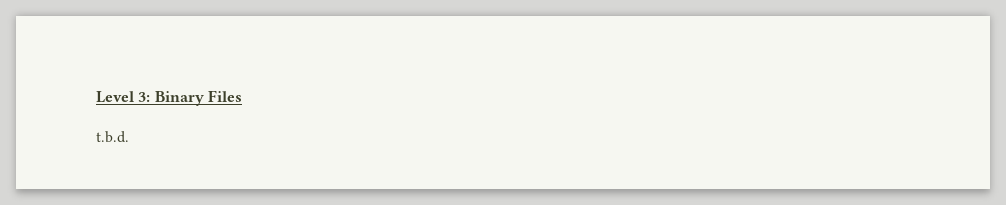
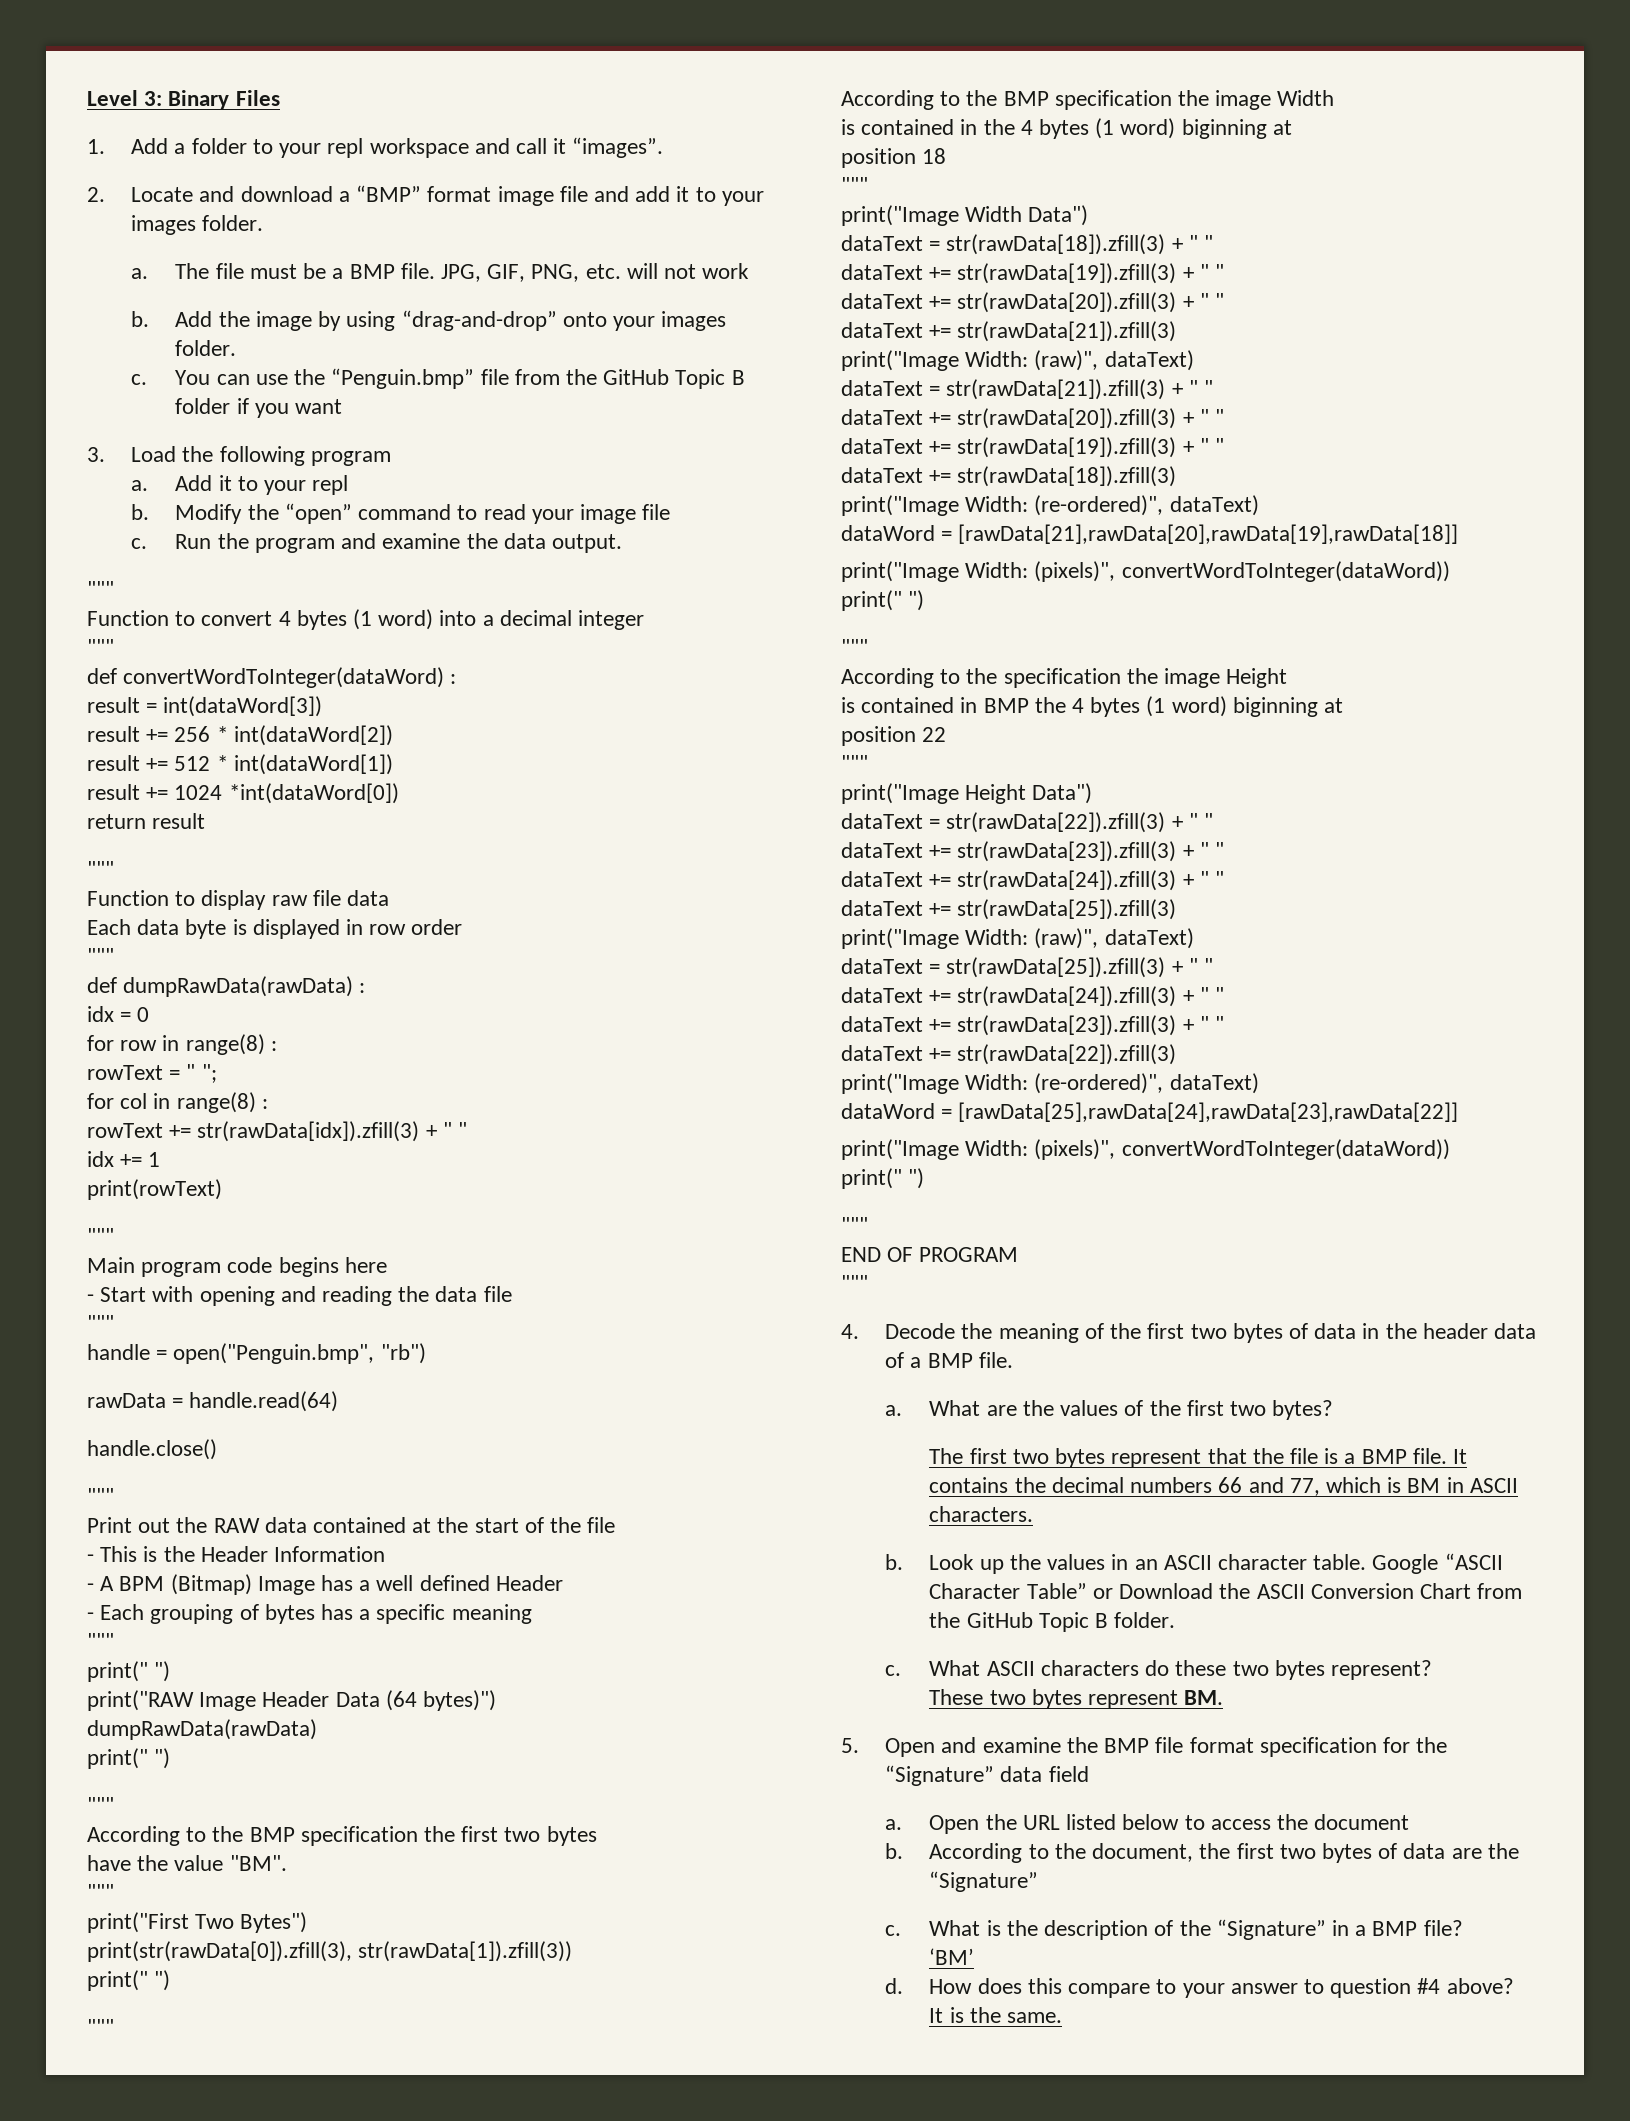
[96,131,129,143] t.b.d. -> [87,137,664,158] [87,185,764,206] [131,215,264,235] [131,263,750,282] [131,310,727,331] [175,340,237,356] [131,368,745,389] [175,398,343,418] [87,446,391,466] [131,475,349,495] [131,503,671,524] [131,533,622,553] [87,581,114,597] [87,609,645,630] [87,639,114,655] [87,667,457,688] [87,696,323,717] [87,725,393,746] [87,754,393,775] [87,783,399,804] [87,813,206,829] [87,861,114,877] [87,890,390,910] [87,919,463,939] [87,948,114,964] [87,976,366,997] [87,1006,150,1022] [87,1034,277,1055] [87,1064,217,1083] [87,1092,268,1113] [87,1121,468,1142] [87,1151,161,1167] [87,1179,222,1200] [87,1228,114,1244] [87,1257,387,1277] [87,1286,512,1306] [87,1315,114,1331] [87,1343,426,1364] [87,1391,339,1412] [87,1439,217,1460] [87,1488,114,1504] [87,1517,616,1533] [87,1546,386,1562] [87,1574,563,1595] [87,1604,532,1624] [87,1633,114,1649] [87,1661,171,1682] [87,1690,497,1711] [87,1719,317,1740] [87,1748,171,1769] [87,1797,114,1813] [87,1826,597,1846] [87,1855,287,1871] [87,1884,114,1900] [87,1912,308,1933] [87,1941,573,1962] [87,1970,171,1991] [87,2019,114,2035] [841,90,1335,110] [841,118,1292,139] [841,148,947,168] [841,177,868,193] [841,205,1089,226] [841,234,1214,255] [841,263,1225,284] [841,292,1225,313] [841,321,1177,342] [841,350,1194,371] [841,379,1214,400] [841,408,1225,429] [841,437,1225,458] [841,466,1177,487] [841,495,1259,516] [841,524,1459,544] [841,561,1450,582] [841,590,925,611] [841,639,868,655] [841,668,1288,688] [841,696,1344,717] [841,726,947,746] [841,755,868,771] [841,783,1093,804] [841,812,1214,833] [841,841,1225,862] [841,870,1225,891] [841,899,1177,920] [841,928,1194,949] [841,957,1214,978] [841,986,1225,1007] [841,1015,1225,1036] [841,1044,1177,1065] [841,1073,1259,1094] [841,1102,1459,1122] [841,1139,1450,1160] [841,1168,925,1189] [841,1217,868,1233] [841,1247,1019,1262] [841,1275,868,1291] [841,1323,1536,1343] [885,1352,1013,1368] [885,1400,1334,1420] [929,1448,1468,1468] [929,1477,1518,1496] [929,1506,1034,1522] [885,1553,1503,1574] [929,1583,1523,1599] [929,1612,1176,1632] [885,1660,1432,1680] [929,1689,1224,1709] [841,1737,1448,1757] [885,1765,1089,1786] [885,1814,1410,1834] [885,1843,1519,1863] [929,1871,1039,1892] [885,1919,1463,1940] [929,1948,975,1965] [885,1978,1514,1998] [929,2007,1063,2023] 1. Add a folder to your repl workspace and call it “images”. // 2. Locate and download a “BMP” format image file and add it to your images folder. // a. The file must be a BMP file. JPG, GIF, PNG, etc. will not work // b. Add the image by using “drag-and-drop” onto your images folder. // c. You can use the “Penguin.bmp” file from the GitHub Topic B folder if you want // 3. Load the following program // a. Add it to your repl // b. Modify the “open” command to read your image file // c. Run the program and examine the data output. // """ // Function to convert 4 bytes (1 word) into a decimal integer // """ // def convertWordToInteger(dataWord) : // result = int(dataWord[3]) // result += 256 * int(dataWord[2]) // result += 512 * int(dataWord[1]) // result += 1024 *int(dataWord[0]) // return result // """ // Function to display raw file data // Each data byte is displayed in row order // """ // def dumpRawData(rawData) : // idx = 0 // for row in range(8) : // rowText = " "; // for col in range(8) : // rowText += str(rawData[idx]).zfill(3) + " " // idx += 1 // print(rowText) // """ // Main program code begins here // - Start with opening and reading the data file // """ // handle = open("Penguin.bmp", "rb") // rawData = handle.read(64) // handle.close() // """ // Print out the RAW data contained at the start of the file // - This is the Header Information // - A BPM (Bitmap) Image has a well defined Header // - Each grouping of bytes has a specific meaning // """ // print(" ") // print("RAW Image Header Data (64 bytes)") // dumpRawData(rawData) // print(" ") // """ // According to the BMP specification the first two bytes // have the value "BM". // """ // print("First Two Bytes") // print(str(rawData[0]).zfill(3), str(rawData[1]).zfill(3)) // print(" ") // """ // According to the BMP specification the image Width // is contained in the 4 bytes (1 word) biginning at // position 18 // """ // print("Image Width Data") // dataText = str(rawData[18]).zfill(3) + " " // dataText += str(rawData[19]).zfill(3) + " " // dataText += str(rawData[20]).zfill(3) + " " // dataText += str(rawData[21]).zfill(3) // print("Image Width: (raw)", dataText) // dataText = str(rawData[21]).zfill(3) + " " // dataText += str(rawData[20]).zfill(3) + " " // dataText += str(rawData[19]).zfill(3) + " " // dataText += str(rawData[18]).zfill(3) // print("Image Width: (re-ordered)", dataText) // dataWord = [rawData[21],rawData[20],rawData[19],rawData[18]] // print("Image Width: (pixels)", convertWordToInteger(dataWord)) // print(" ") // """ // According to the specification the image Height // is contained in BMP the 4 bytes (1 word) biginning at // position 22 // """ // print("Image Height Data") // dataText = str(rawData[22]).zfill(3) + " " // dataText += str(rawData[23]).zfill(3) + " " // dataText += str(rawData[24]).zfill(3) + " " // dataText += str(rawData[25]).zfill(3) // print("Image Width: (raw)", dataText) // dataText = str(rawData[25]).zfill(3) + " " // dataText += str(rawData[24]).zfill(3) + " " // dataText += str(rawData[23]).zfill(3) + " " // dataText += str(rawData[22]).zfill(3) // print("Image Width: (re-ordered)", dataText) // dataWord = [rawData[25],rawData[24],rawData[23],rawData[22]] // print("Image Width: (pixels)", convertWordToInteger(dataWord)) // print(" ") // """ // END OF PROGRAM // """ // 4. Decode the meaning of the first two bytes of data in the header data of a BMP file. // a. What are the values of the first two bytes? // The first two bytes represent that the file is a BMP file. It contains the decimal numbers 66 and 77, which is BM in ASCII characters. // b. Look up the values in an ASCII character table. Google “ASCII Character Table” or Download the ASCII Conversion Chart from the GitHub Topic B folder. // c. What ASCII characters do these two bytes represent? // These two bytes represent BM. // 5. Open and examine the BMP file format specification for the “Signature” data field // a. Open the URL listed below to access the document // b. According to the document, the first two bytes of data are the “Signature” // c. What is the description of the “Signature” in a BMP file? // ‘BM’ // d. How does this compare to your answer to question #4 above? // It is the same.

